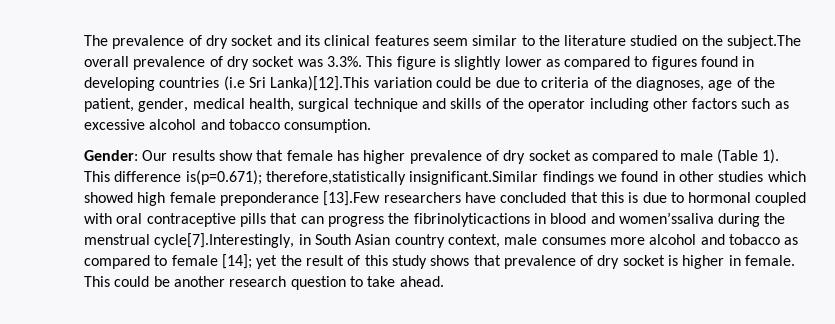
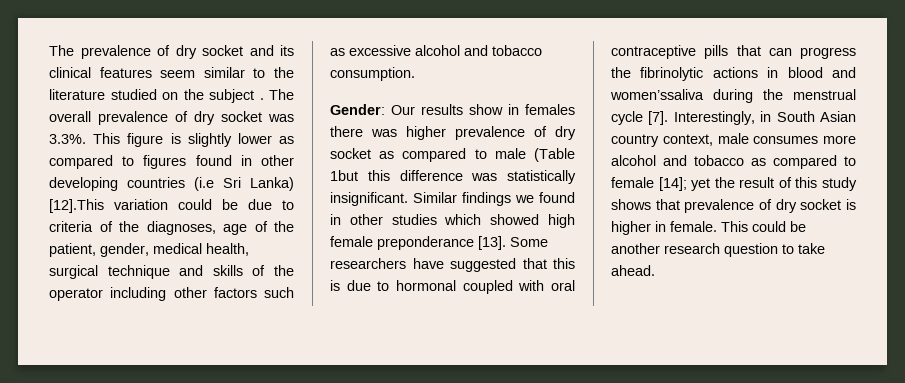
[727,35,802,49] subject.The -> [209,89,294,103] subject . The
(755, 61) none -> [261,155,294,166] other
[270,76,370,91] Lanka)[12].This -> [250,177,294,191] [49,199,104,213] Lanka) [12].This
[256,150,359,161] that female has -> [508,104,575,115] [330,126,397,137] in females there was
[762,149,780,164] [84,170,539,185] 1). This difference is(p=0.671); therefore,statistically insignificant.Similar -> [330,170,576,184] [330,192,457,206] 1but this difference was statistically insignificant. Similar
[323,191,381,206] [13].Few -> [478,236,548,250] [13]. Some
[500,192,567,203] concluded -> [450,258,516,272] suggested
[413,213,530,227] fibrinolyticactions -> [640,67,758,81] fibrinolytic actions
[154,233,295,248] cycle[7].Interestingly, -> [611,111,755,125] cycle [7]. Interestingly,

